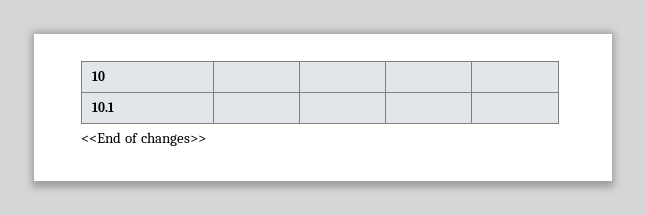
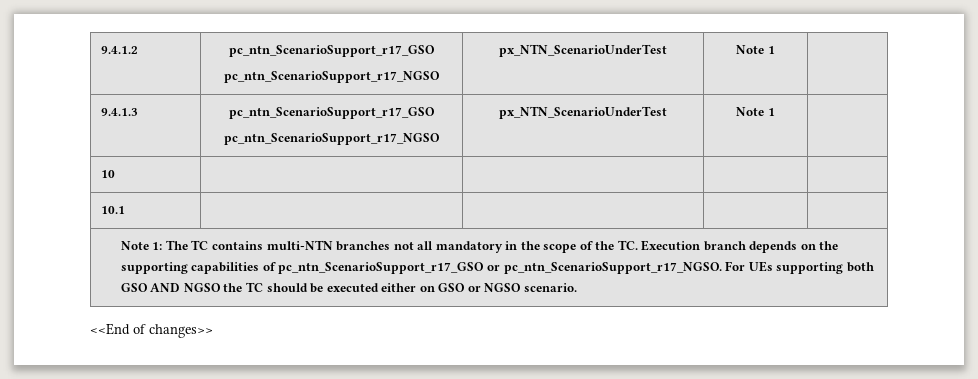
[91,71,105,81] [91,102,114,112] 10 | | | | // 10.1 | | | | -> [100,46,138,54] [229,45,435,57] [224,71,440,83] [499,44,667,57] [736,45,775,54] [100,108,138,116] [229,107,435,119] [224,133,440,145] [499,106,667,119] [736,107,775,116] [100,170,115,178] [100,206,125,214] [120,240,839,253] [120,261,874,274] [120,282,577,293] 9.4.1.2 | pc_ntn_ScenarioSupport_r17_GSO // pc_ntn_ScenarioSupport_r17_NGSO | px_NTN_ScenarioUnderTest | Note 1 | // 9.4.1.3 | pc_ntn_ScenarioSupport_r17_GSO // pc_ntn_ScenarioSupport_r17_NGSO | px_NTN_ScenarioUnderTest | Note 1 | // 10 | | | | // 10.1 | | | | // Note 1: The TC contains multi-NTN branches not all mandatory in the scope of the TC. Execution branch depends on the supporting capabilities of pc_ntn_ScenarioSupport_r17_GSO or pc_ntn_ScenarioSupport_r17_NGSO. For UEs supporting both GSO AND NGSO the TC should be executed either on GSO or NGSO scenario.

